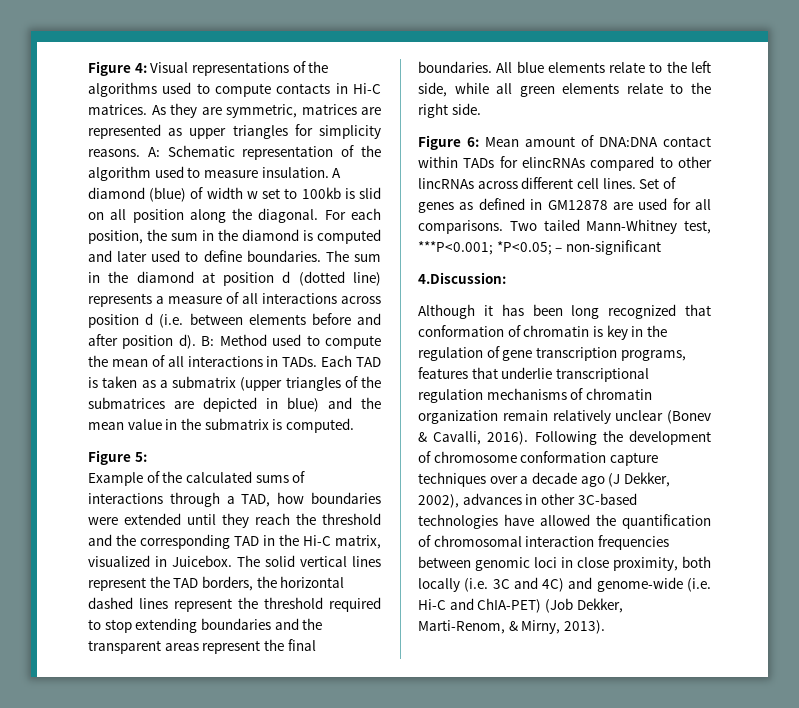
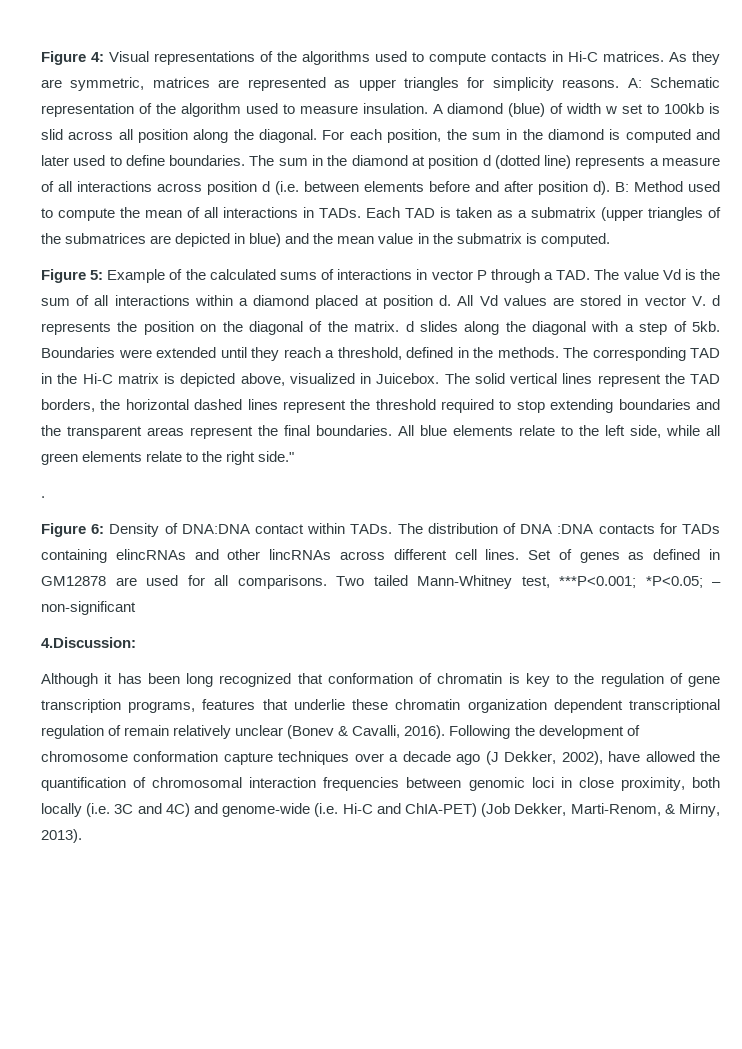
[88,212,104,220] on -> [68,131,114,140] across
(147, 457) // -> (104, 275) none
[169,492,381,507] through a TAD, how boundaries -> [416,269,720,283] [41,295,721,309] [41,321,721,335] [41,347,115,358] in vector P through a TAD. The value Vd is the sum of all interactions within a diamond placed at position d. All Vd values are stored in vector V. d represents the position on the diagonal of the matrix. d slides along the diagonal with a step of 5kb. Boundaries
[296,513,381,525] [88,534,136,546] the threshold and the -> [325,347,588,360] a threshold, defined in the methods. The
[335,535,381,549] matrix, -> [117,373,285,387] matrix is depicted above,
[451,103,481,115] side. -> [258,451,295,462] [41,496,45,498] side." // .
[485,136,575,147] Mean amount -> [109,523,160,537] Density
[463,156,673,171] TADs for elincRNAs compared to -> [350,523,721,534] [41,549,219,563] TADs. The distribution of DNA :DNA contacts for TADs containing elincRNAs and
[631,326,644,337] in -> [556,674,568,684] to
[555,368,649,382] [418,388,652,403] [418,410,498,424] transcriptional regulation mechanisms of chromatin organization -> [352,699,721,713] [41,725,122,739] these chromatin organization dependent transcriptional regulation of
[462,493,637,505] [418,514,498,529] advances in other 3C-based technologies -> (603, 758) none

